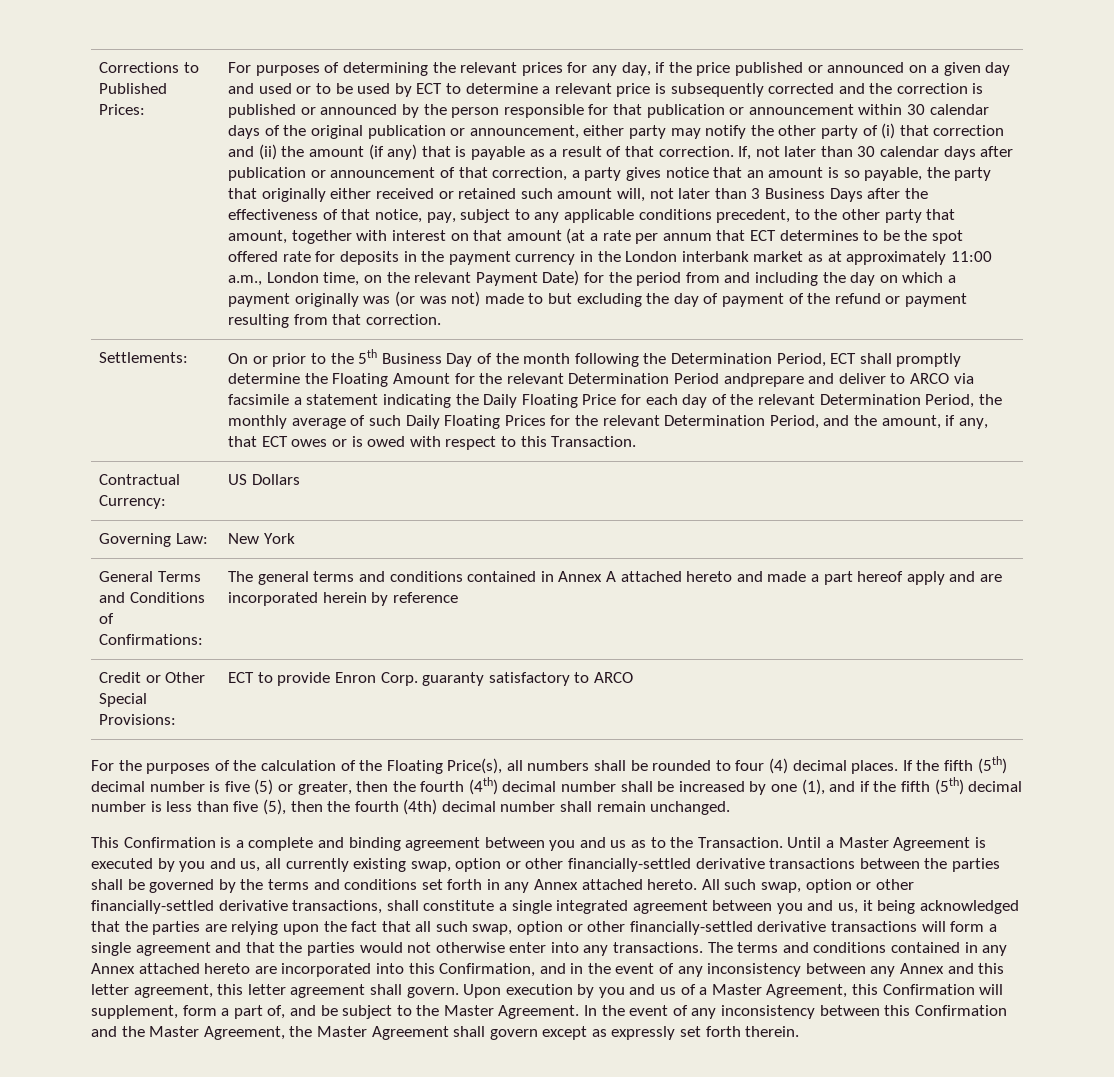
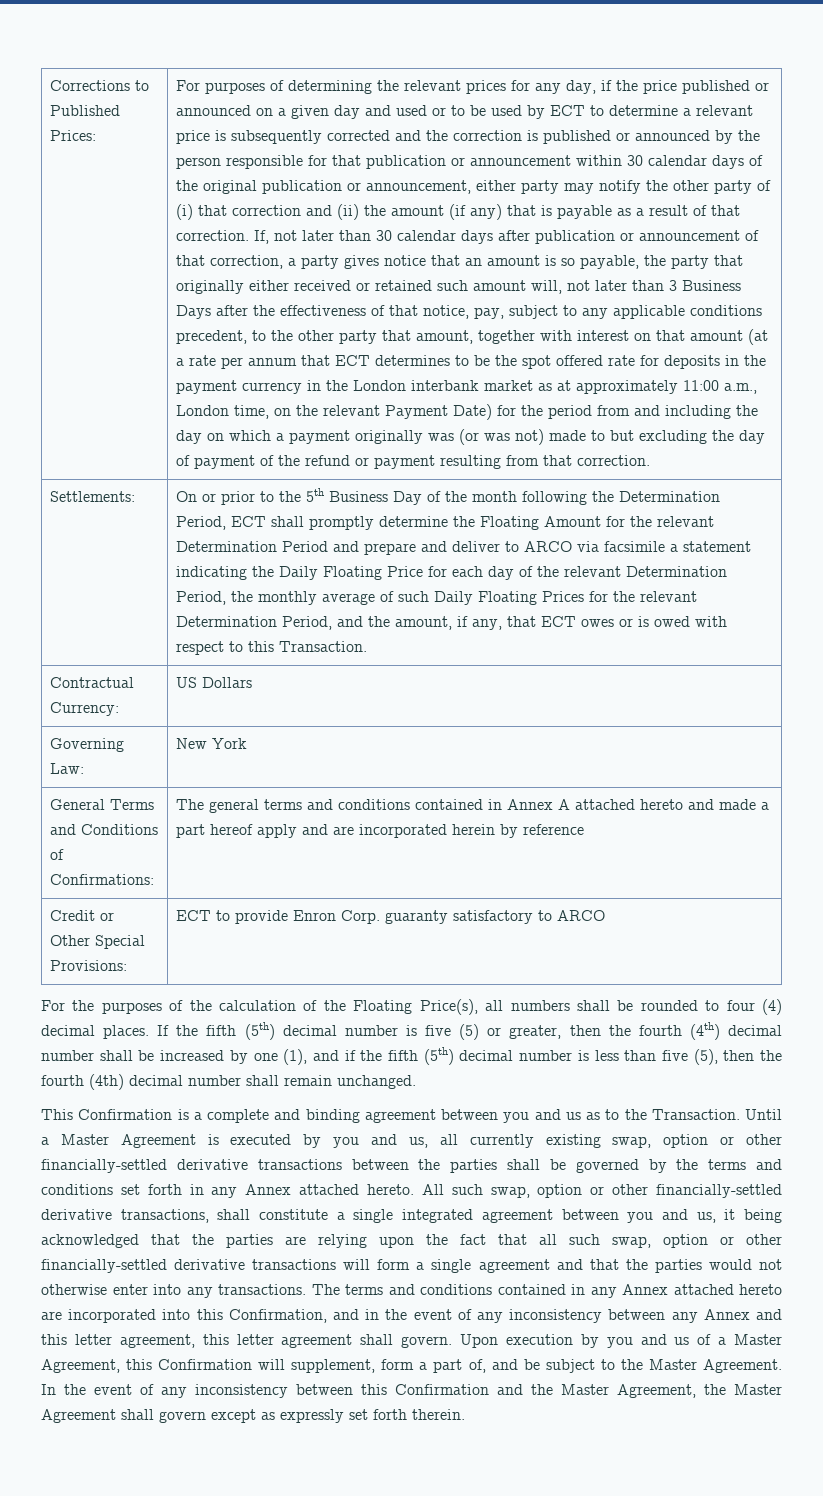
[723,373,804,387] andprepare -> [333,541,417,555] and prepare

